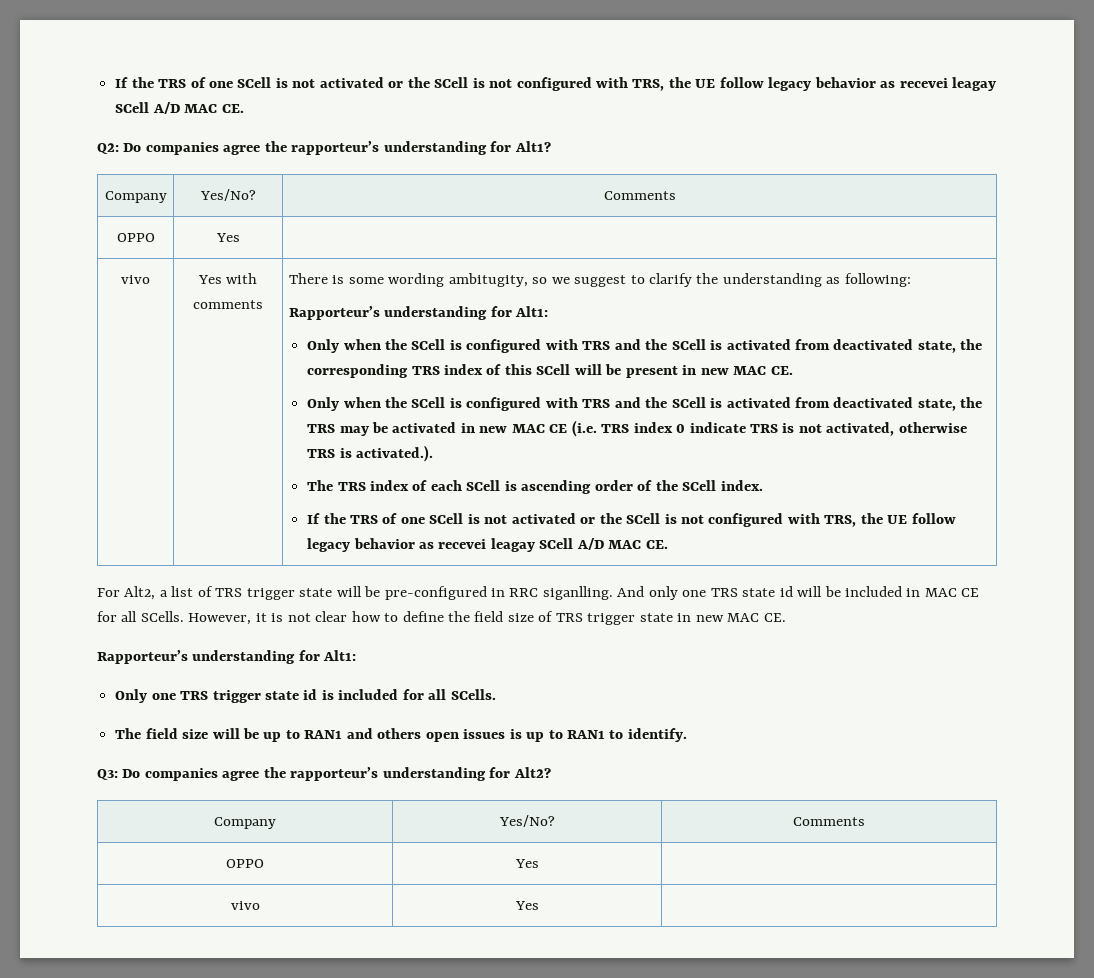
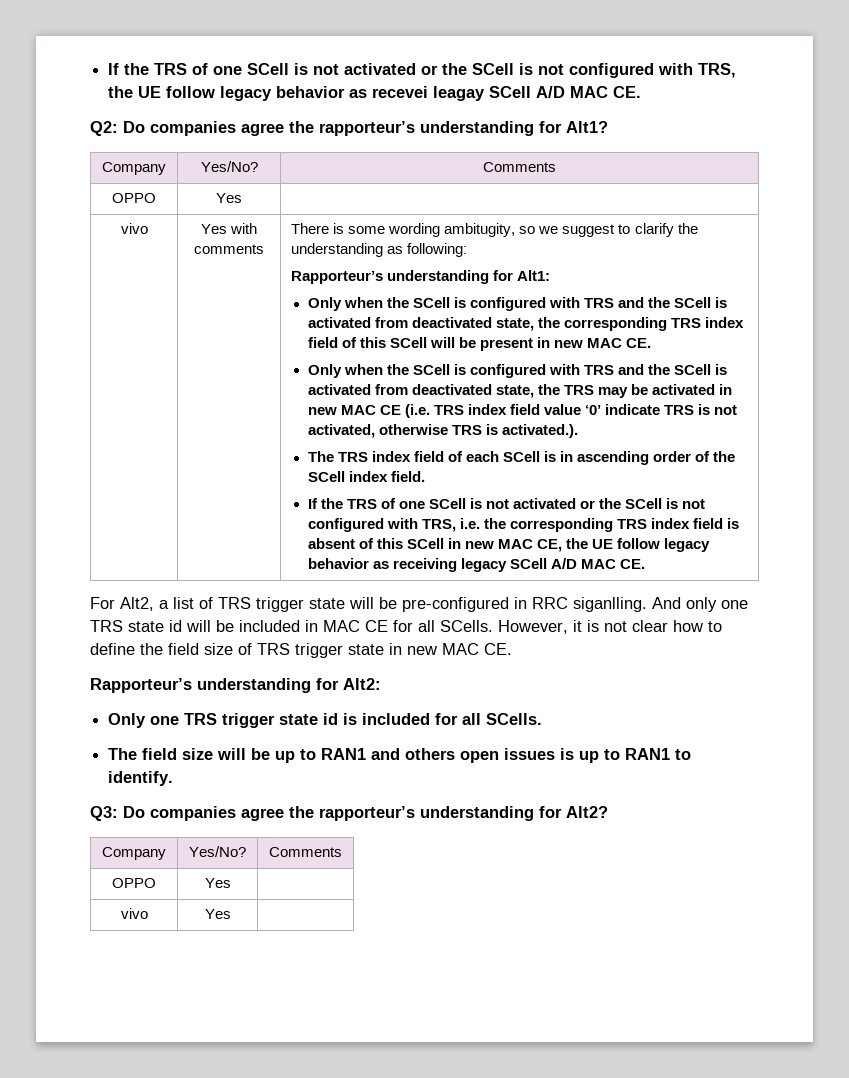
(483, 369) none -> [307,337,338,348] field
[676,424,686,433] 0 -> [509,404,601,415] field value ‘0’
(409, 485) none -> [413,451,444,462] field
(517, 486) none -> [559,451,573,462] in
[720,480,763,491] index. -> [348,471,425,482] index field.
[860,513,956,524] [307,538,535,552] the UE follow legacy behavior as recevei leagay -> [459,518,740,532] [307,538,711,552] [307,558,507,572] i.e. the corresponding TRS index field is absent of this SCell in new MAC CE, the UE follow legacy behavior as receiving legacy
[323,650,357,661] Alt1: -> [343,678,381,690] Alt2:

